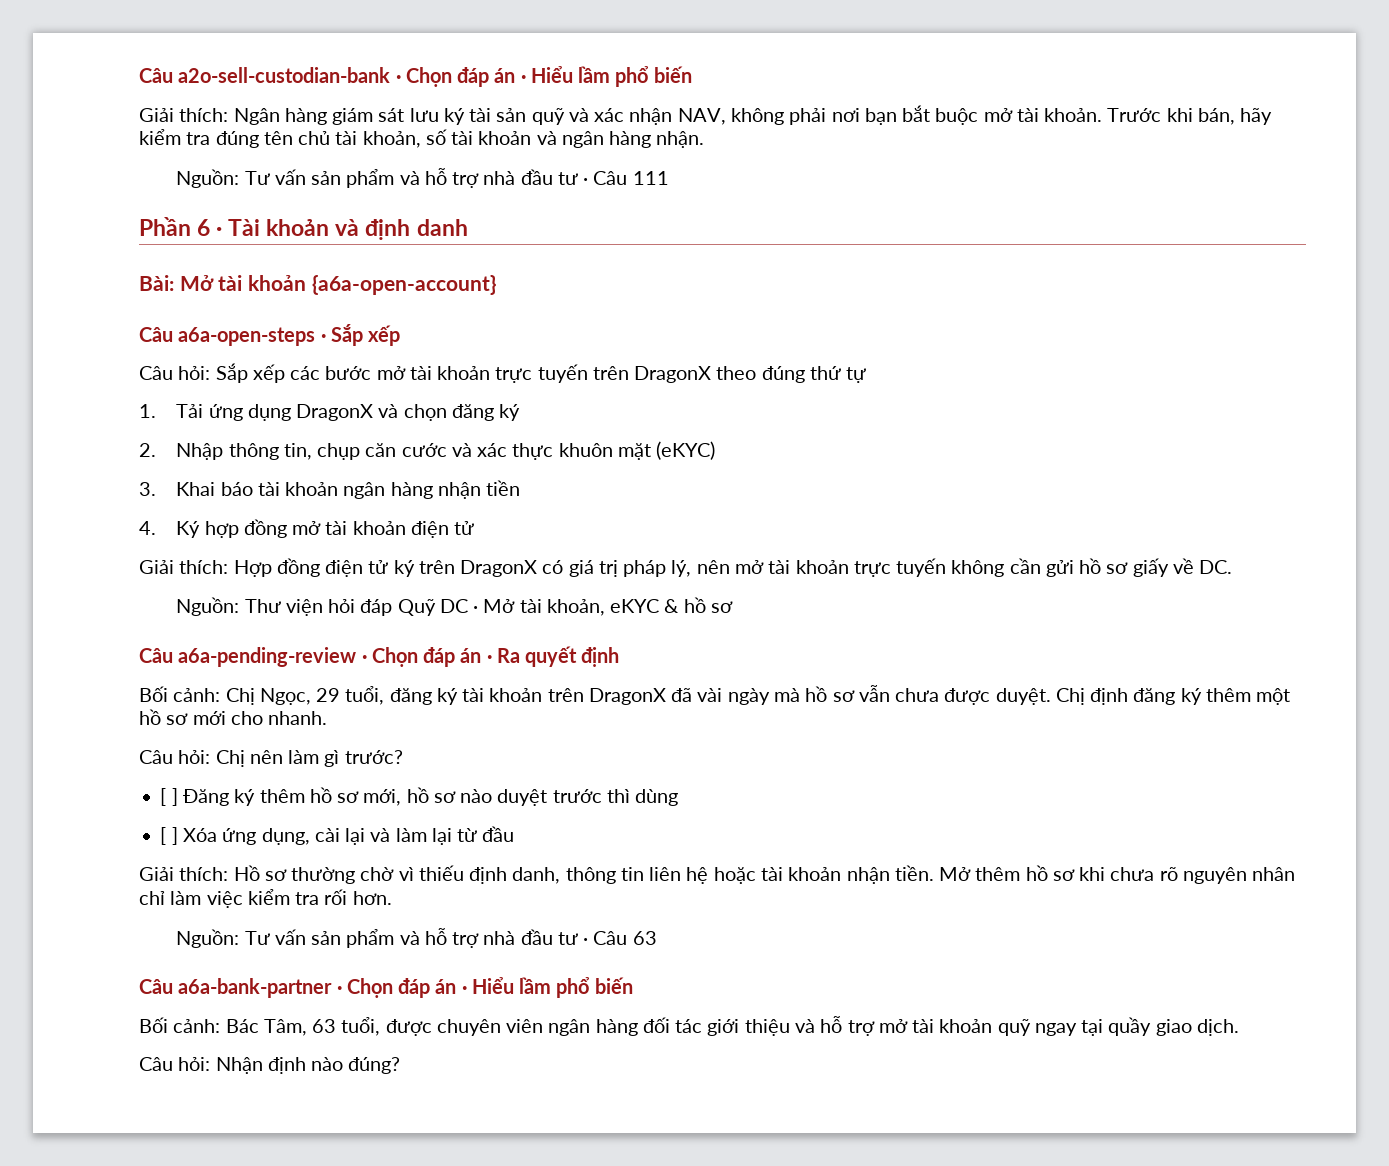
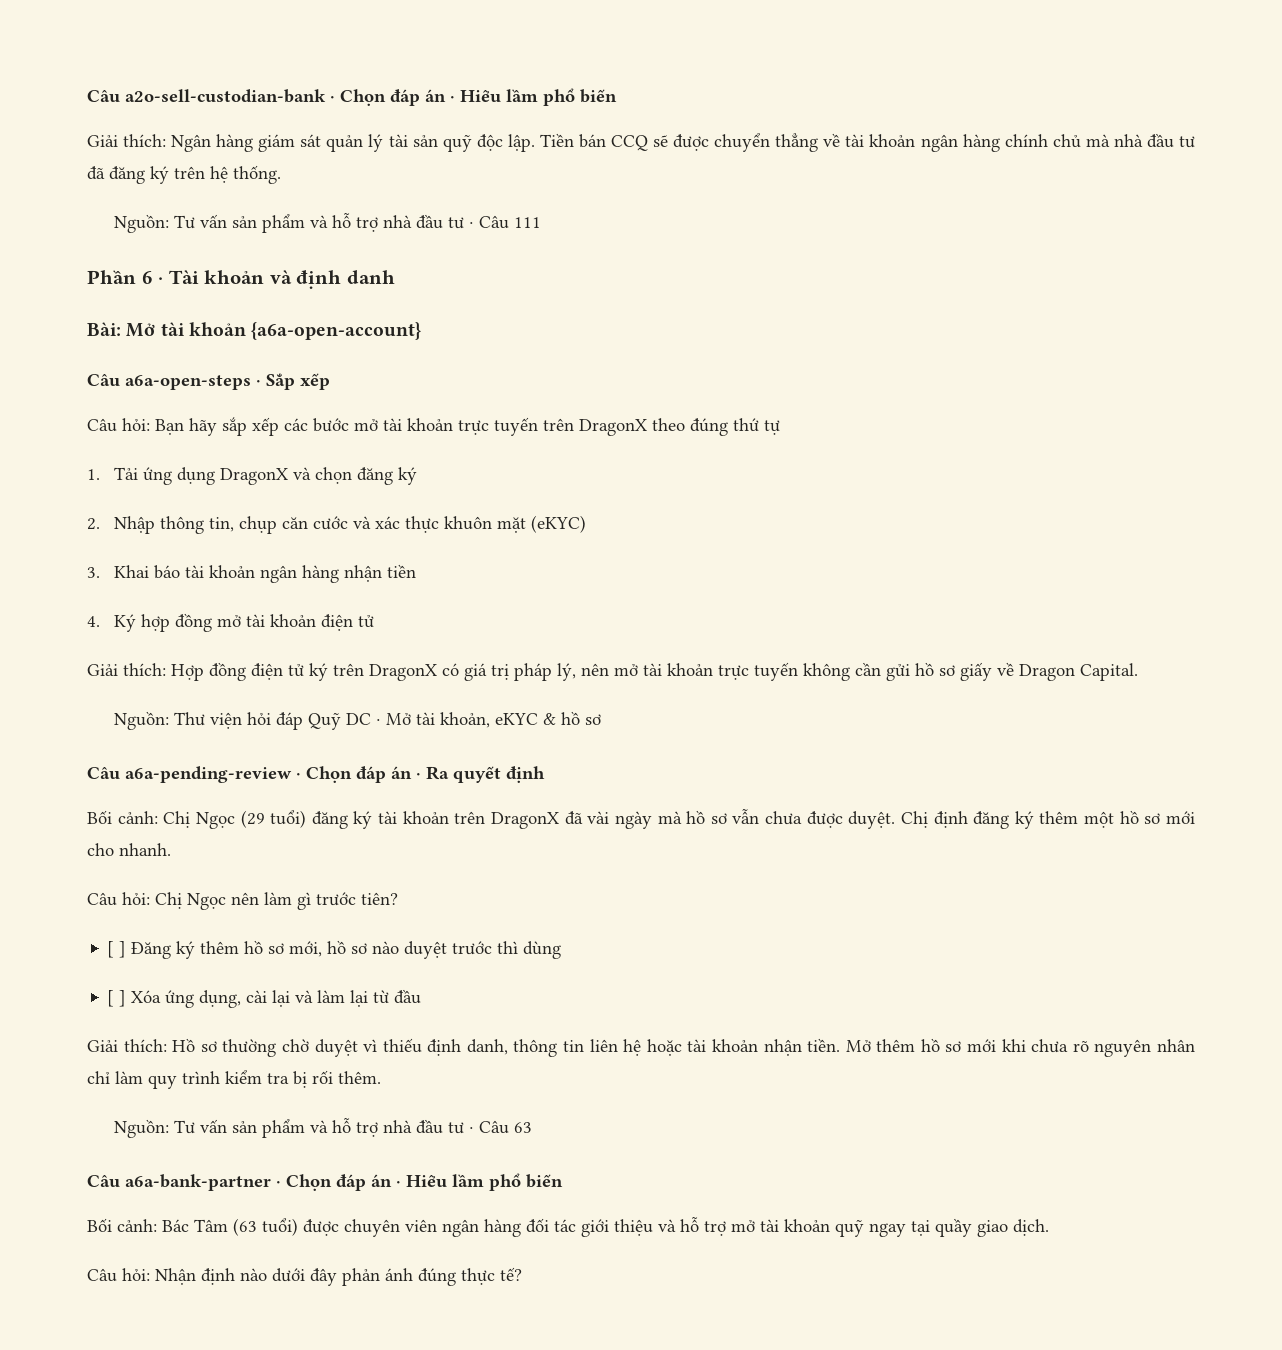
[409,108,465,125] lưu ký -> [326,134,384,152] quản lý
[568,105,1273,125] [139,129,705,148] và xác nhận NAV, không phải nơi bạn bắt buộc mở tài khoản. Trước khi bán, hãy kiểm tra đúng tên chủ tài khoản, số tài khoản và ngân hàng nhận. -> [476,133,1196,152] [87,165,281,184] độc lập. Tiền bán CCQ sẽ được chuyển thẳng về tài khoản ngân hàng chính chủ mà nhà đầu tư đã đăng ký trên hệ thống.
[215,363,248,383] Sắp -> [155,417,247,436] Bạn hãy sắp
[1199,560,1233,574] DC. -> [1019,663,1138,681] Dragon Capital.
[259,686,385,705] Ngọc, 29 tuổi, -> [195,810,307,829] Ngọc (29 tuổi)
(245, 758) none -> [187,893,226,910] Ngọc
[344,750,403,764] trước? -> [316,892,398,906] trước tiên?
(395, 874) none -> [314,1039,358,1057] duyệt
(1075, 875) none -> [967,1039,997,1052] mới
[206,889,392,908] việc kiểm tra rối hơn. -> [148,1070,381,1089] quy trình kiểm tra bị rối thêm.
[263,1017,381,1036] Tâm, 63 tuổi, -> [194,1218,298,1236] Tâm (63 tuổi)
[348,1057,401,1074] đúng? -> [272,1267,522,1286] dưới đây phản ánh đúng thực tế?

